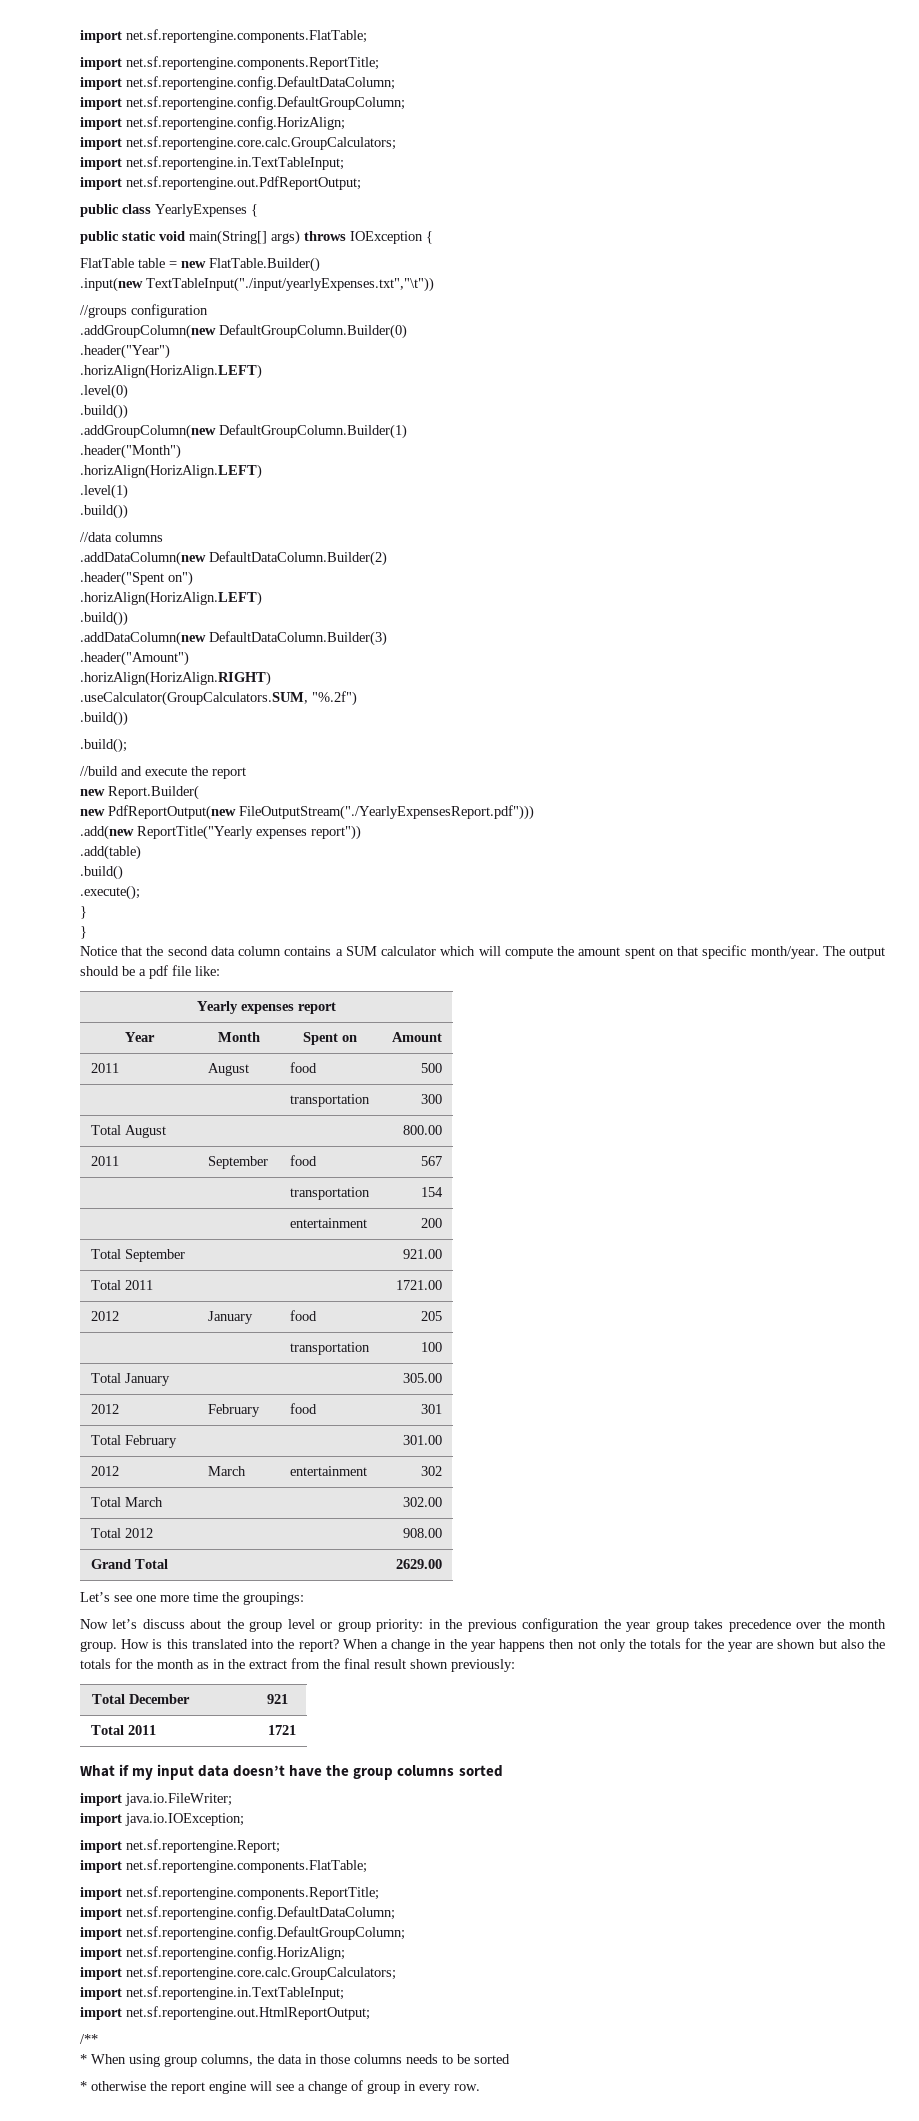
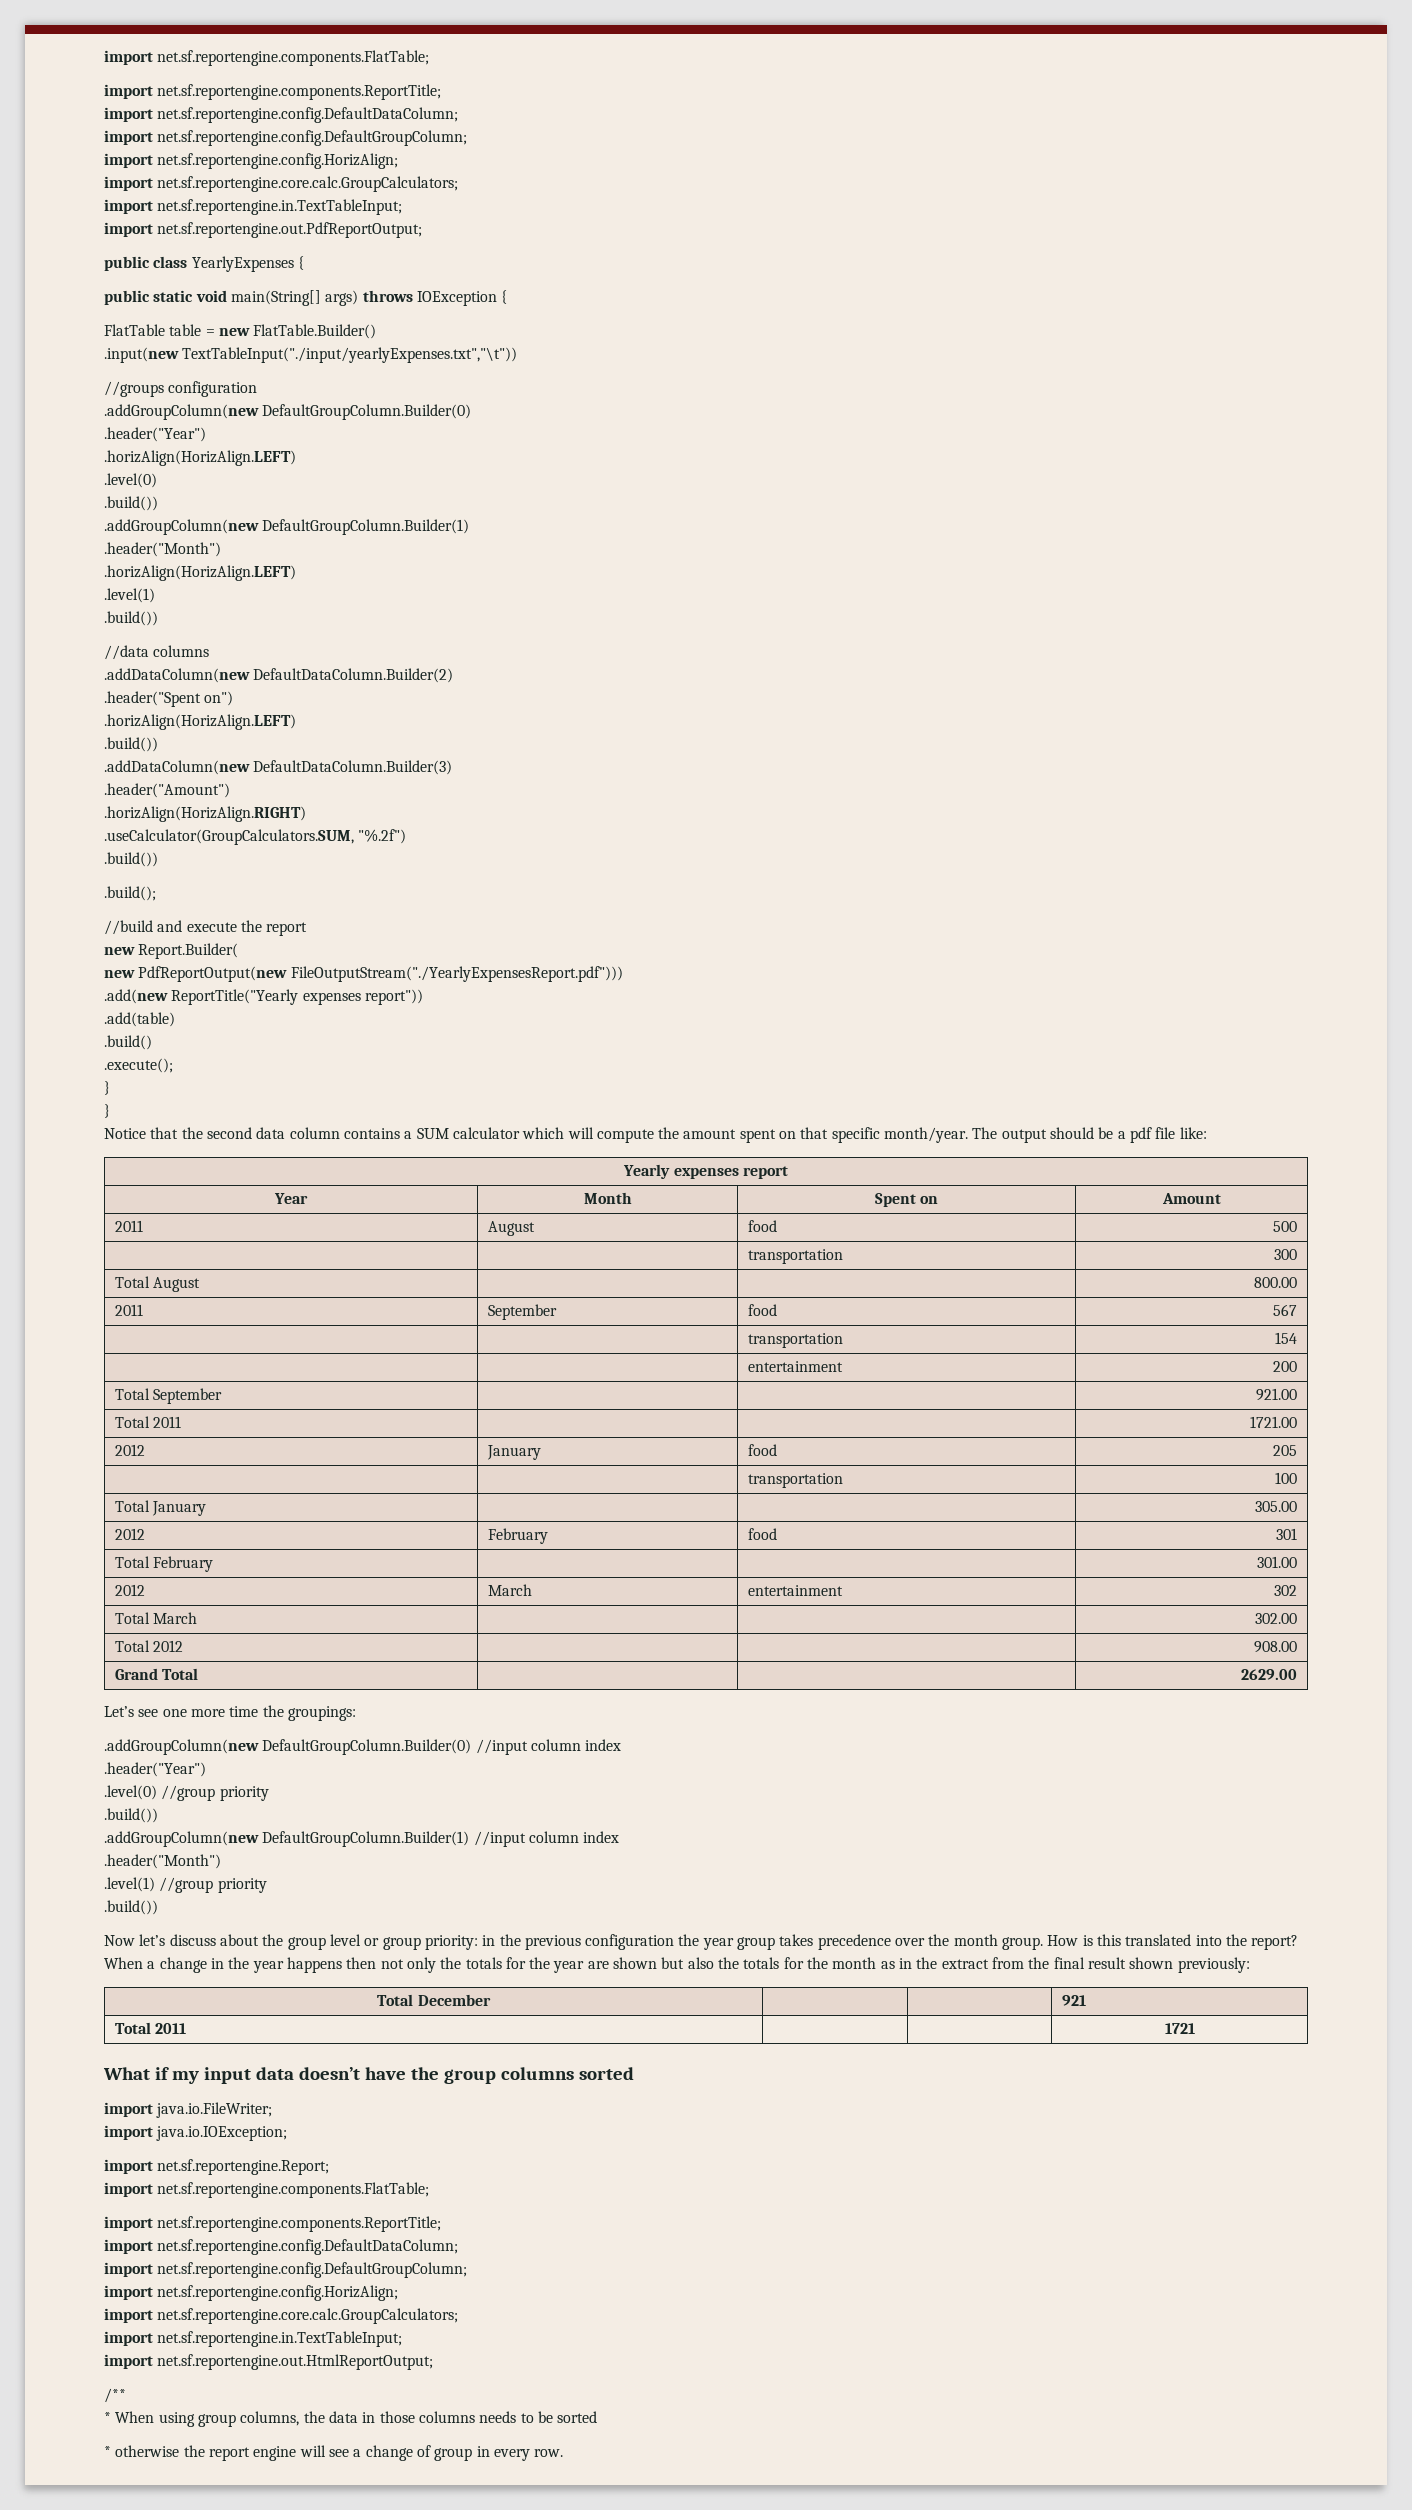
(304, 1598) none -> [104,1739,622,1755] [104,1762,206,1777] [104,1785,269,1801] [104,1808,158,1823] [104,1831,620,1847] [104,1854,221,1869] [104,1877,267,1893] [104,1900,158,1915] // .addGroupColumn(new DefaultGroupColumn.Builder(0) //input column index // .header("Year") // .level(0) //group priority // .build()) // .addGroupColumn(new DefaultGroupColumn.Builder(1) //input column index // .header("Month") // .level(1) //group priority // .build())

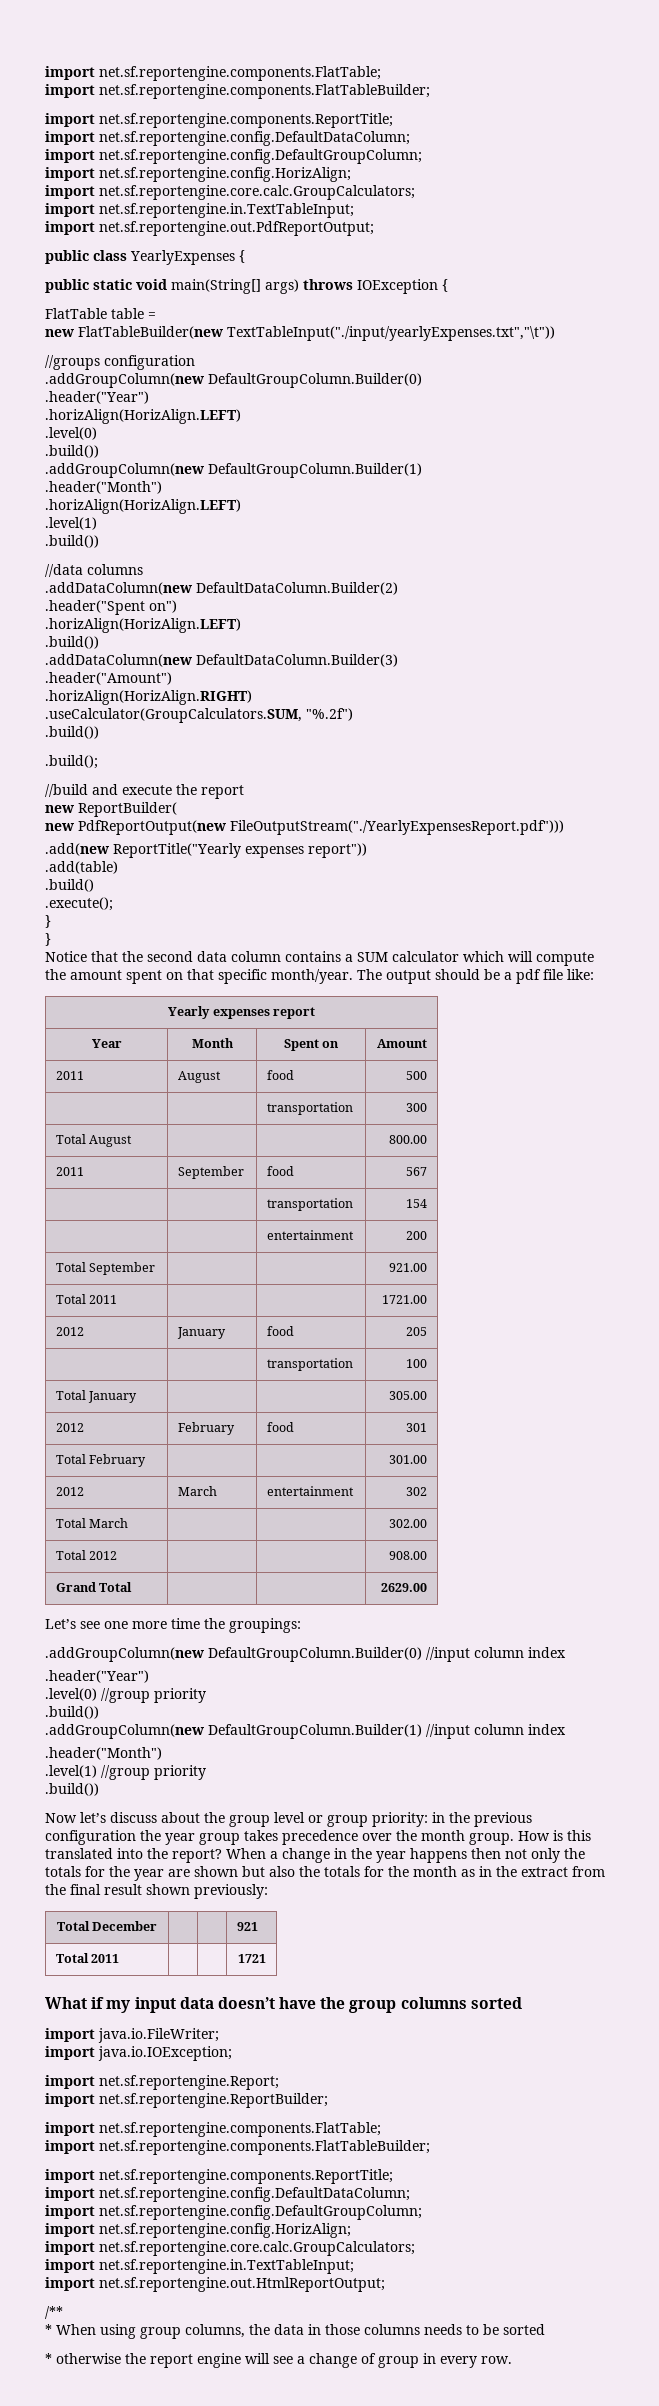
[104,50,430,66] import net.sf.reportengine.components.FlatTable; -> [45,66,381,81] [45,84,430,99] import net.sf.reportengine.components.FlatTable; // import net.sf.reportengine.components.FlatTableBuilder;
[218,324,377,339] [104,347,179,363] new FlatTable.Builder() // .input(new -> [45,326,223,339] // new FlatTableBuilder(new
[138,943,239,959] Report.Builder( -> [78,802,177,817] ReportBuilder(
[104,2182,430,2198] // import net.sf.reportengine.components.FlatTable; -> [45,2093,328,2108] [45,2122,381,2137] [45,2140,430,2155] // import net.sf.reportengine.ReportBuilder; // import net.sf.reportengine.components.FlatTable; // import net.sf.reportengine.components.FlatTableBuilder;

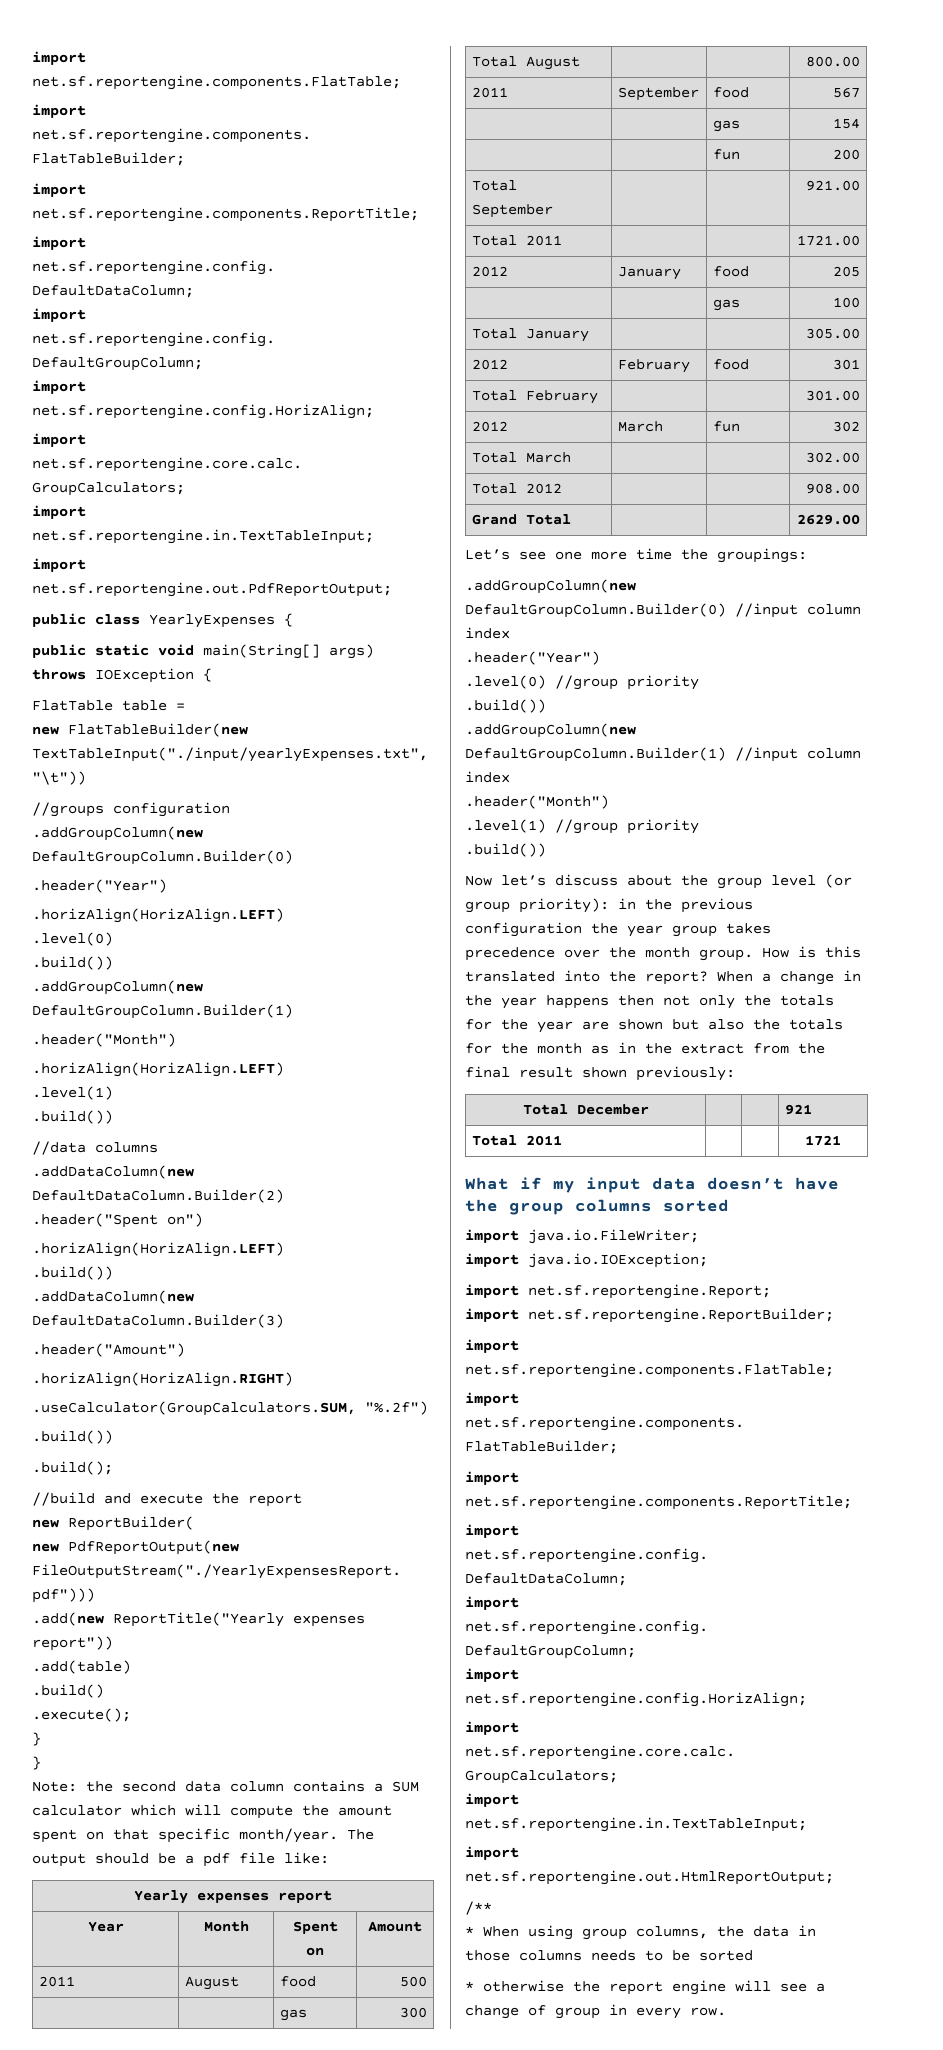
[45,951,118,962] Notice that -> [32,1781,77,1792] Note:
[266,1102,353,1115] transportation -> [279,2009,307,2021] gas
[266,1198,353,1211] transportation -> [712,120,740,132] gas
[266,1230,354,1240] entertainment -> [712,149,740,160] fun
[266,1358,353,1371] transportation -> [712,299,740,311] gas
[266,1486,354,1496] entertainment -> [712,421,740,432] fun
[308,1812,428,1827] or group priority: -> [825,874,852,888] [465,898,609,913] (or group priority):

